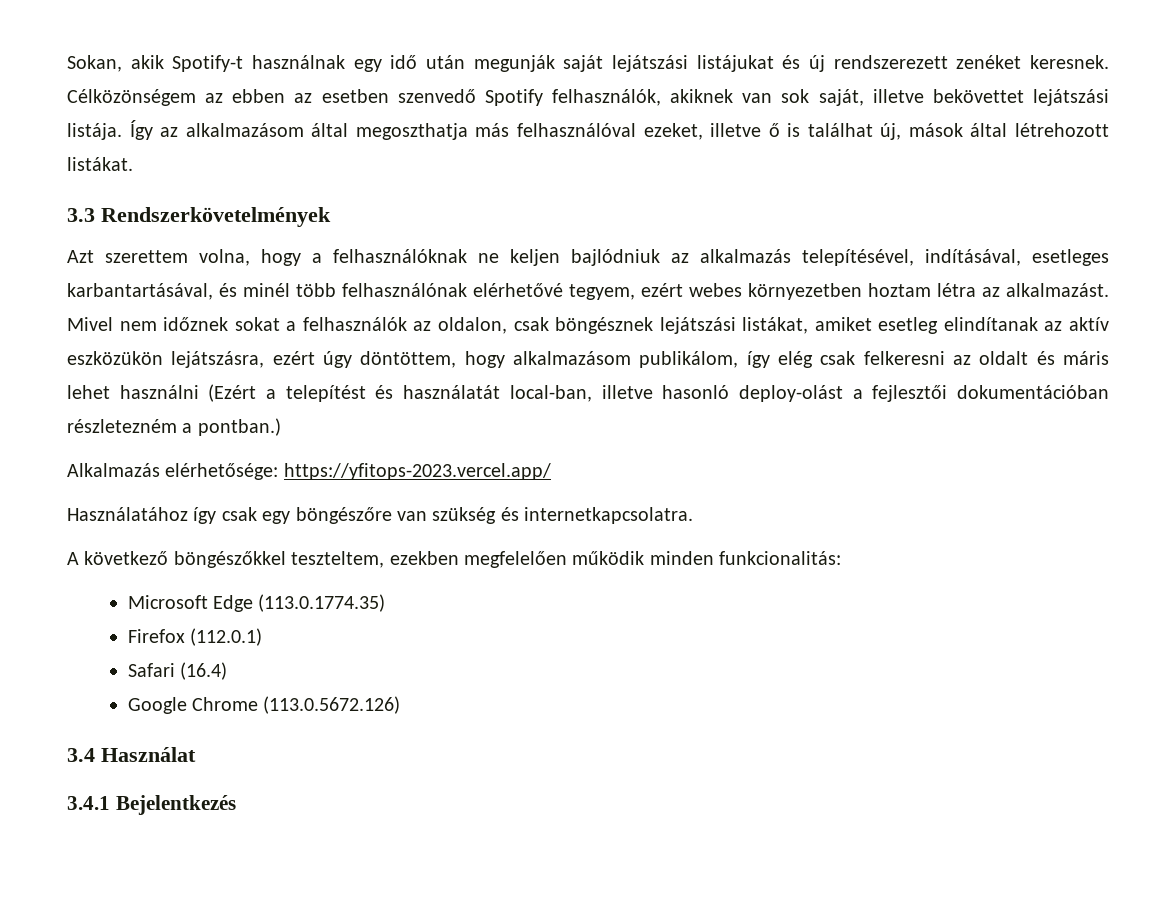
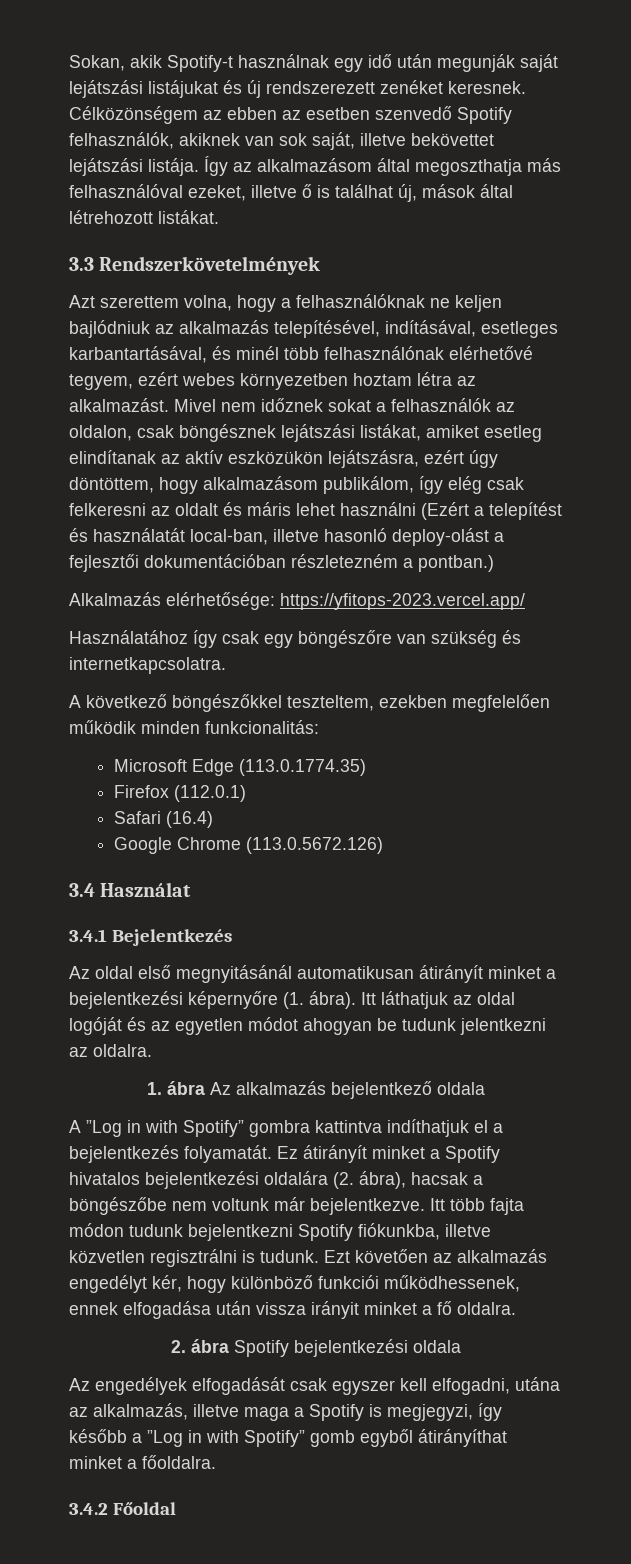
(236, 805) none -> [69,965,556,983] [69,991,515,1009] [69,1017,546,1035] [69,1044,152,1057] [146,1081,485,1099] [69,1119,503,1137] [69,1145,500,1163] [69,1171,483,1189] [69,1197,524,1215] [69,1223,491,1241] [69,1249,547,1267] [69,1275,520,1293] [69,1301,516,1319] [170,1339,461,1357] [69,1377,560,1395] [69,1403,502,1421] [69,1429,507,1447] [69,1455,216,1469] [69,1502,176,1515] // Az oldal első megnyitásánál automatikusan átirányít minket a bejelentkezési képernyőre (1. ábra). Itt láthatjuk az oldal logóját és az egyetlen módot ahogyan be tudunk jelentkezni az oldalra. // 1. ábra Az alkalmazás bejelentkező oldala // A ”Log in with Spotify” gombra kattintva indíthatjuk el a bejelentkezés folyamatát. Ez átirányít minket a Spotify hivatalos bejelentkezési oldalára (2. ábra), hacsak a böngészőbe nem voltunk már bejelentkezve. Itt több fajta módon tudunk bejelentkezni Spotify fiókunkba, illetve közvetlen regisztrálni is tudunk. Ezt követően az alkalmazás engedélyt kér, hogy különböző funkciói működhessenek, ennek elfogadása után vissza irányit minket a fő oldalra. // 2. ábra Spotify bejelentkezési oldala // Az engedélyek elfogadását csak egyszer kell elfogadni, utána az alkalmazás, illetve maga a Spotify is megjegyzi, így később a ”Log in with Spotify” gomb egyből átirányíthat minket a főoldalra. // 3.4.2 Főoldal

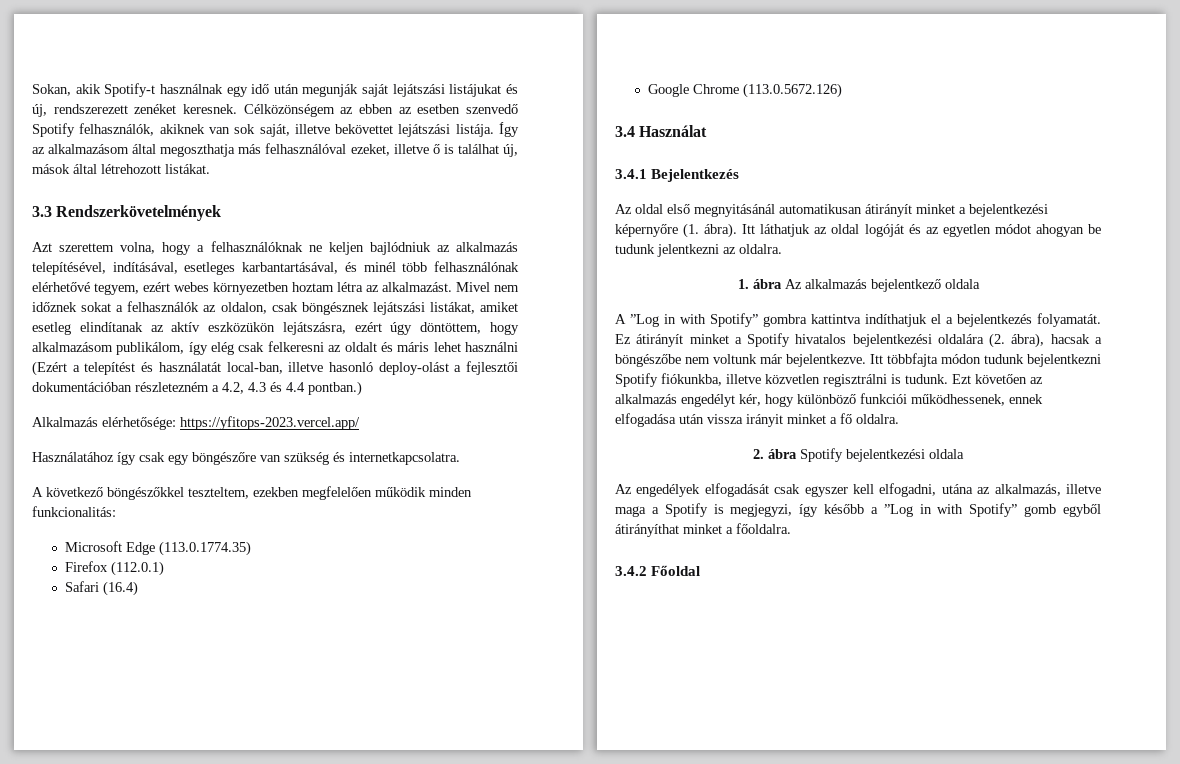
[247,80,261,98] új -> [32,104,47,117] új,
(413, 563) none -> [222,382,305,394] 4.2, 4.3 és 4.4
[450,1198,524,1215] több fajta -> [887,353,938,367] többfajta

